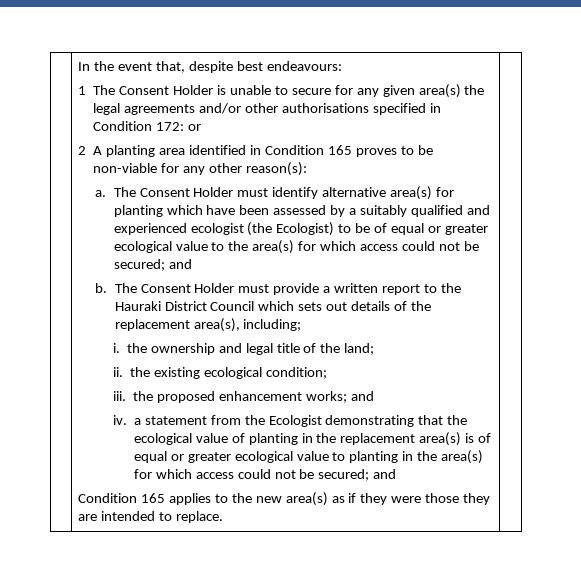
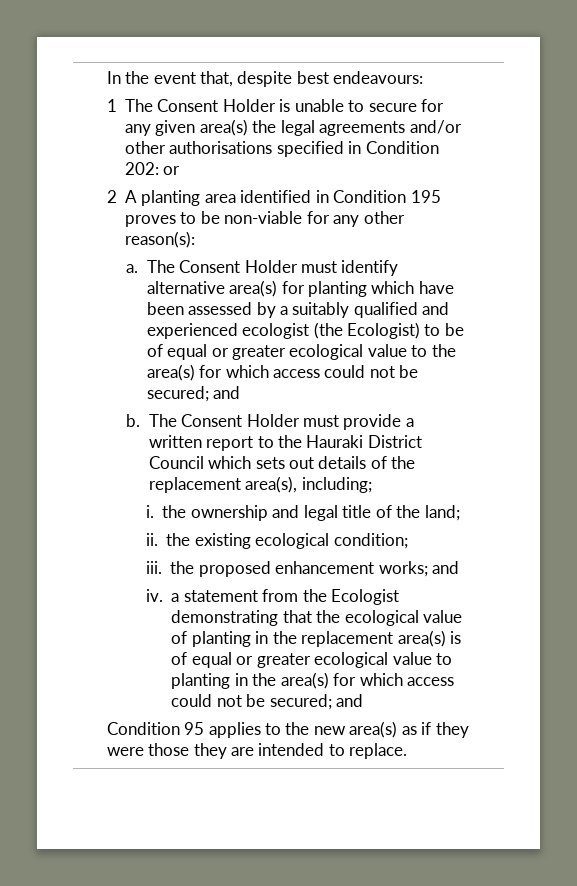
[156,122,185,131] 172: -> [124,162,159,175] 202:
[327,145,352,155] 165 -> [410,190,441,203] 195
[141,493,166,503] 165 -> [184,722,205,735] 95

